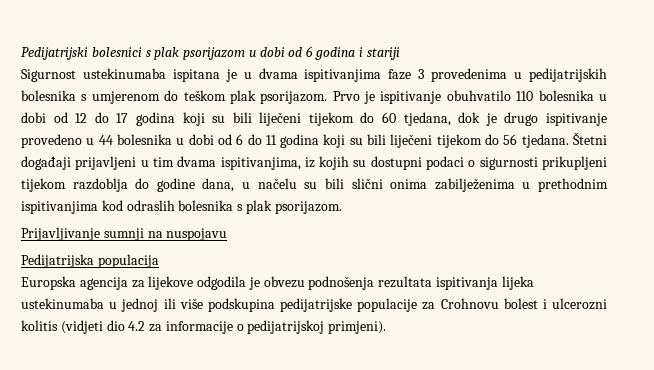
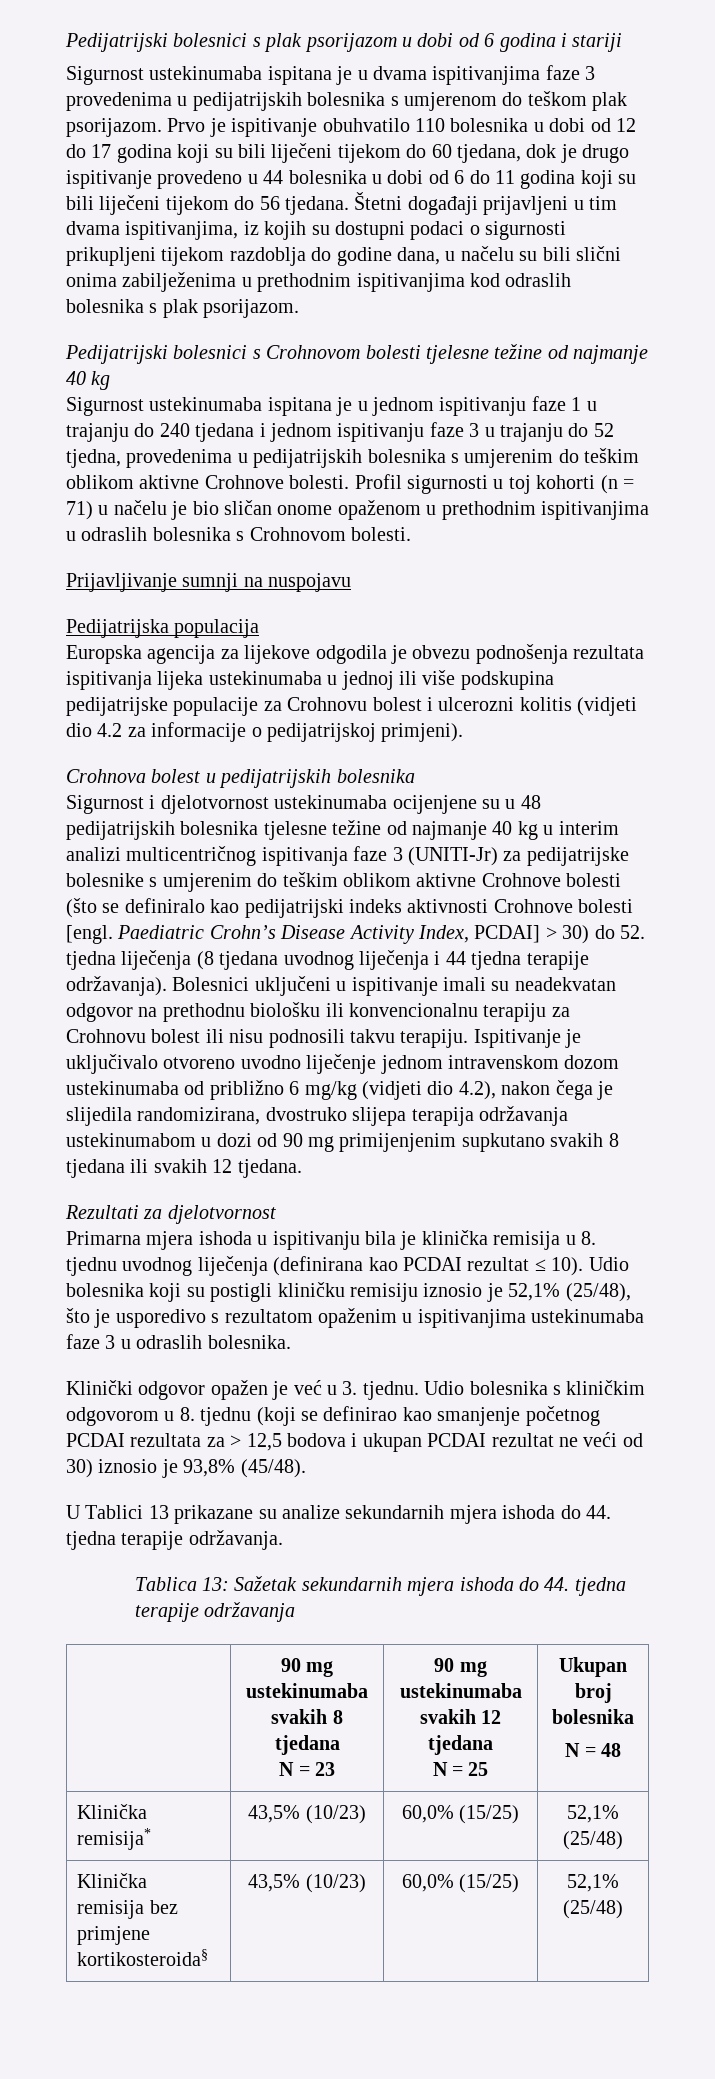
(342, 207) none -> [65,344,649,364] [66,371,111,390] [66,396,597,416] [66,422,614,442] [66,448,640,468] [66,474,634,494] [66,500,649,520] [66,527,411,541] // Pedijatrijski bolesnici s Crohnovom bolesti tjelesne težine od najmanje 40 kg // Sigurnost ustekinumaba ispitana je u jednom ispitivanju faze 1 u trajanju do 240 tjedana i jednom ispitivanju faze 3 u trajanju do 52 tjedna, provedenima u pedijatrijskih bolesnika s umjerenim do teškim oblikom aktivne Crohnove bolesti. Profil sigurnosti u toj kohorti (n = 71) u načelu je bio sličan onome opaženom u prethodnim ispitivanjima u odraslih bolesnika s Crohnovom bolesti.
(387, 327) none -> [66,769,415,788] [66,795,541,814] [66,820,619,840] [66,846,629,866] [66,872,622,892] [66,898,634,918] [66,925,645,944] [66,950,589,970] [66,976,616,996] [66,1002,570,1022] [66,1029,582,1048] [66,1054,620,1074] [66,1080,613,1100] [66,1106,568,1126] [66,1133,619,1152] [66,1159,302,1178] [65,1205,276,1224] [66,1230,596,1250] [66,1256,629,1276] [66,1282,631,1302] [66,1308,645,1328] [66,1334,291,1349] [66,1380,646,1400] [66,1406,600,1426] [66,1432,643,1452] [66,1459,306,1478] [66,1505,611,1524] [66,1530,283,1550] [134,1576,626,1596] [134,1602,296,1622] [280,1658,334,1677] [245,1683,368,1698] [271,1709,343,1724] [274,1735,340,1755] [279,1762,335,1776] [434,1658,487,1677] [399,1683,522,1698] [419,1709,502,1724] [428,1735,493,1755] [432,1762,489,1776] [559,1657,627,1677] [574,1683,612,1703] [552,1709,634,1724] [565,1743,621,1757] [77,1804,148,1819] [77,1828,152,1850] [248,1805,366,1824] [401,1805,520,1824] [567,1805,619,1823] [563,1831,623,1850] [77,1873,148,1888] [77,1900,178,1919] [77,1926,151,1945] [77,1949,209,1966] [248,1874,366,1893] [401,1874,520,1893] [567,1874,619,1892] [563,1900,623,1919] // Crohnova bolest u pedijatrijskih bolesnika // Sigurnost i djelotvornost ustekinumaba ocijenjene su u 48 pedijatrijskih bolesnika tjelesne težine od najmanje 40 kg u interim analizi multicentričnog ispitivanja faze 3 (UNITI-Jr) za pedijatrijske bolesnike s umjerenim do teškim oblikom aktivne Crohnove bolesti (što se definiralo kao pedijatrijski indeks aktivnosti Crohnove bolesti [engl. Paediatric Crohn’s Disease Activity Index, PCDAI] > 30) do 52. tjedna liječenja (8 tjedana uvodnog liječenja i 44 tjedna terapije održavanja). Bolesnici uključeni u ispitivanje imali su neadekvatan odgovor na prethodnu biološku ili konvencionalnu terapiju za Crohnovu bolest ili nisu podnosili takvu terapiju. Ispitivanje je uključivalo otvoreno uvodno liječenje jednom intravenskom dozom ustekinumaba od približno 6 mg/kg (vidjeti dio 4.2), nakon čega je slijedila randomizirana, dvostruko slijepa terapija održavanja ustekinumabom u dozi od 90 mg primijenjenim supkutano svakih 8 tjedana ili svakih 12 tjedana. // Rezultati za djelotvornost // Primarna mjera ishoda u ispitivanju bila je klinička remisija u 8. tjednu uvodnog liječenja (definirana kao PCDAI rezultat ≤ 10). Udio bolesnika koji su postigli kliničku remisiju iznosio je 52,1% (25/48), što je usporedivo s rezultatom opaženim u ispitivanjima ustekinumaba faze 3 u odraslih bolesnika. // Klinički odgovor opažen je već u 3. tjednu. Udio bolesnika s kliničkim odgovorom u 8. tjednu (koji se definirao kao smanjenje početnog PCDAI rezultata za > 12,5 bodova i ukupan PCDAI rezultat ne veći od 30) iznosio je 93,8% (45/48). // U Tablici 13 prikazane su analize sekundarnih mjera ishoda do 44. tjedna terapije održavanja. // Tablica 13: Sažetak sekundarnih mjera ishoda do 44. tjedna terapije održavanja // | 90 mg ustekinumaba svakih 8 tjedana // N = 23 | 90 mg ustekinumaba svakih 12 tjedana // N = 25 | Ukupan broj bolesnika // N = 48 // Klinička remisija* | 43,5% (10/23) | 60,0% (15/25) | 52,1% (25/48) // Klinička remisija bez primjene kortikosteroida§ | 43,5% (10/23) | 60,0% (15/25) | 52,1% (25/48)

